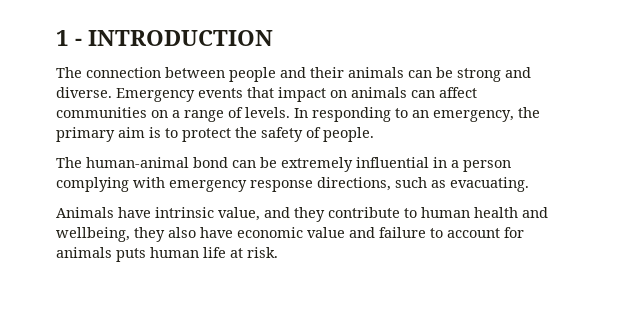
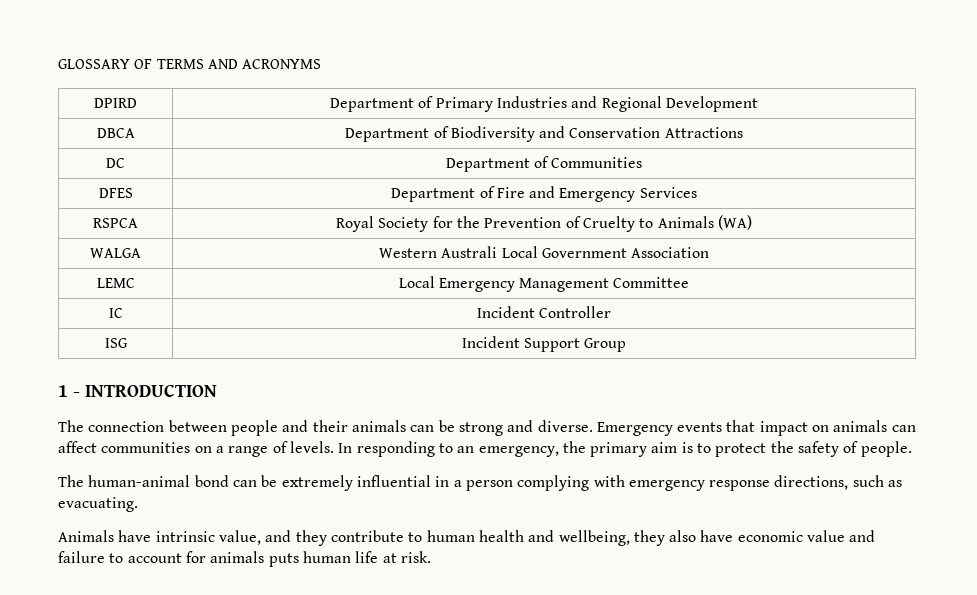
(56, 38) none -> [58,59,322,69] [94,98,137,108] [330,96,758,112] [96,128,135,138] [345,126,743,142] [106,158,125,168] [445,156,643,172] [98,188,133,198] [391,186,697,202] [93,218,138,228] [336,215,752,232] [90,248,141,258] [378,246,710,258] [96,278,135,288] [398,276,690,292] [108,308,123,318] [476,306,612,318] [104,338,128,348] [461,336,627,352] GLOSSARY OF TERMS AND ACRONYMS // DPIRD | Department of Primary Industries and Regional Development // DBCA | Department of Biodiversity and Conservation Attractions // DC | Department of Communities // DFES | Department of Fire and Emergency Services // RSPCA | Royal Society for the Prevention of Cruelty to Animals (WA) // WALGA | Western Australi Local Government Association // LEMC | Local Emergency Management Committee // IC | Incident Controller // ISG | Incident Support Group //

